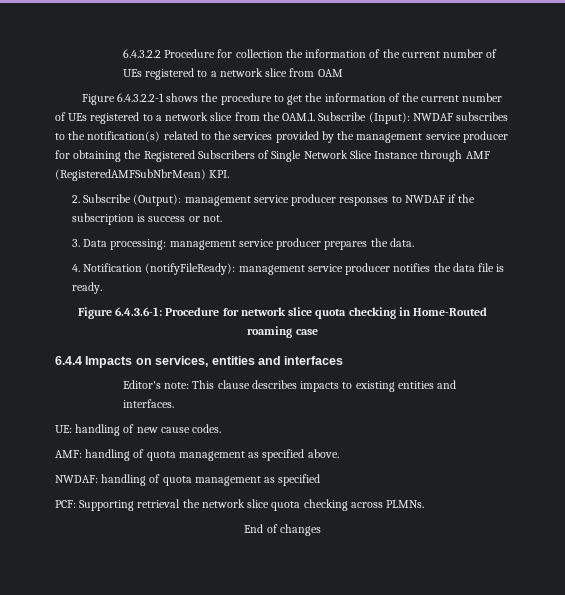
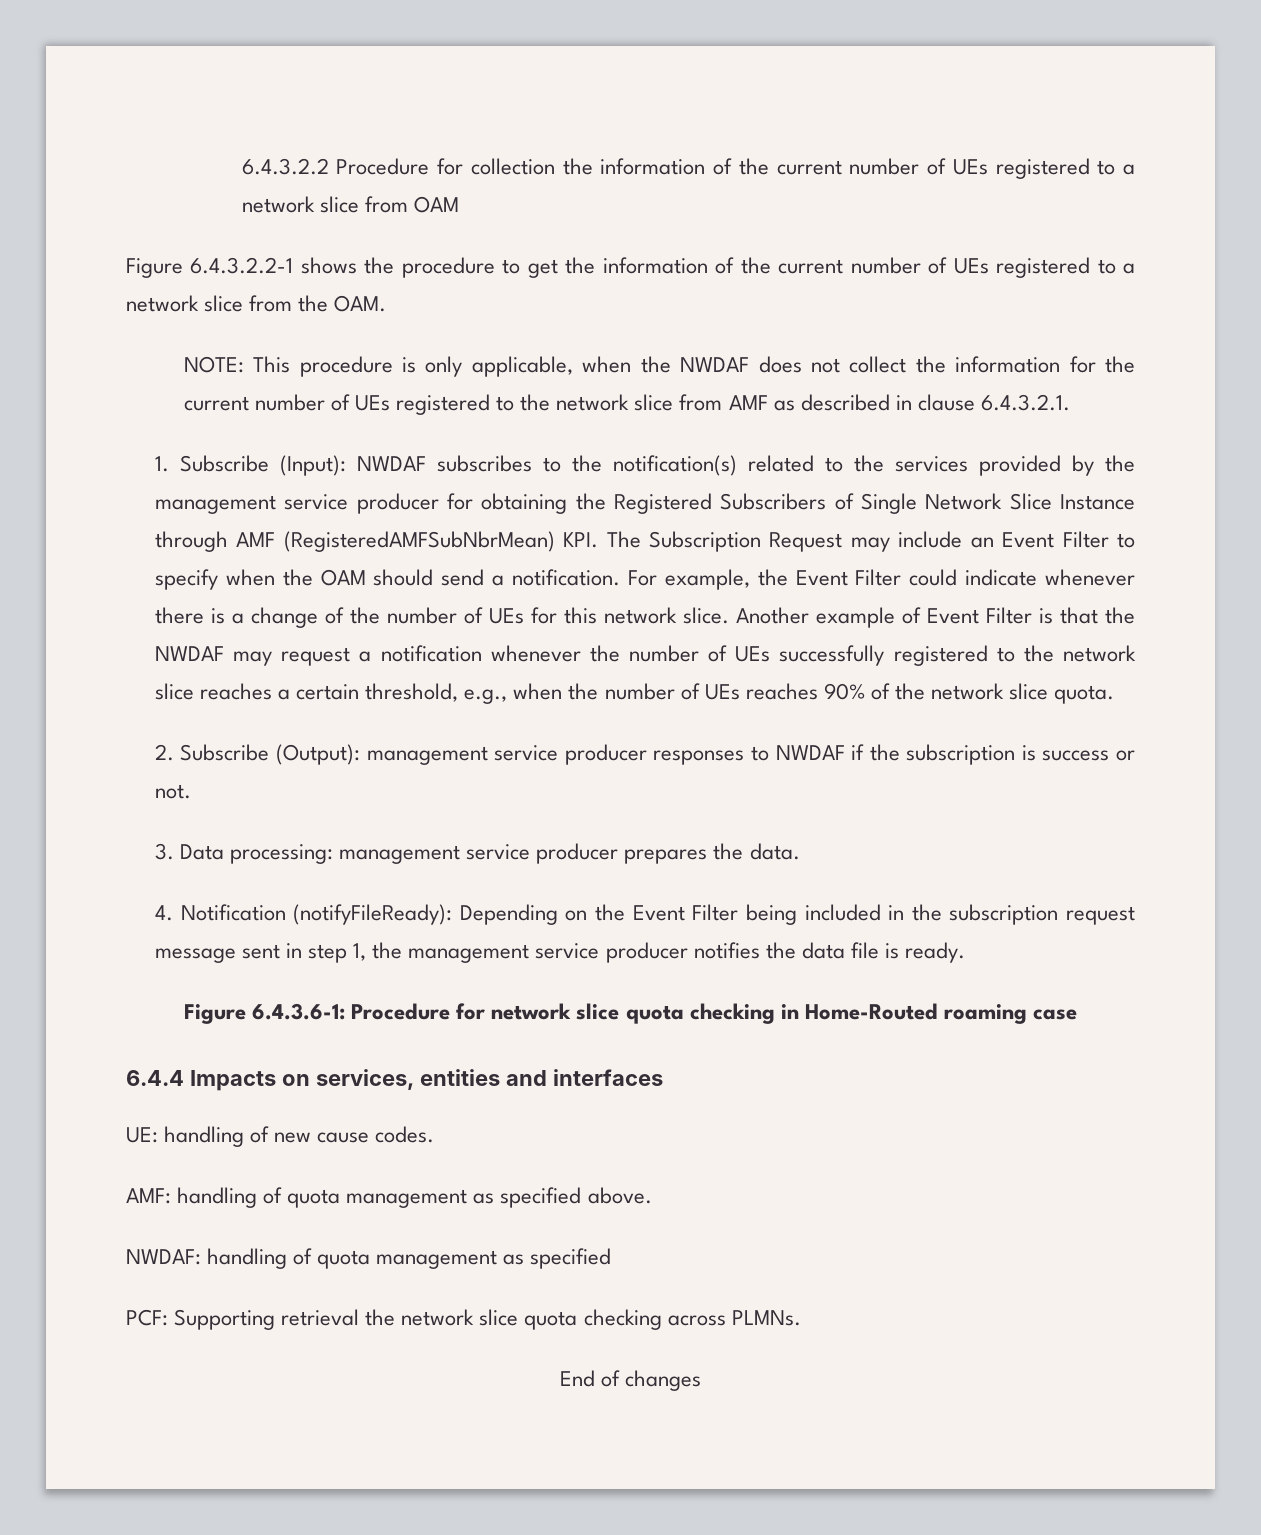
[282,112,316,121] OAM.1. -> [334,295,387,312] [183,356,1136,377] [183,394,1070,415] [154,456,169,472] OAM. // NOTE: This procedure is only applicable, when the NWDAF does not collect the information for the current number of UEs registered to the network slice from AMF as described in clause 6.4.3.2.1. // 1.
(230, 174) none -> [606,531,1135,552] [154,569,1135,590] [154,607,1135,628] [154,645,1136,666] [154,683,1115,704] The Subscription Request may include an Event Filter to specify when the OAM should send a notification. For example, the Event Filter could indicate whenever there is a change of the number of UEs for this network slice. Another example of Event Filter is that the NWDAF may request a notification whenever the number of UEs successfully registered to the network slice reaches a certain threshold, e.g., when the number of UEs reaches 90% of the network slice quota.
(236, 269) none -> [459,904,1135,925] [154,942,403,963] Depending on the Event Filter being included in the subscription request message sent in step 1, the
[122,380,457,392] [122,399,174,408] // Editor's note: This clause describes impacts to existing entities and interfaces. -> (663, 1077) none

